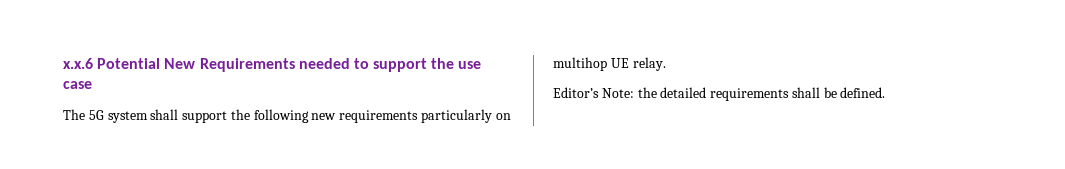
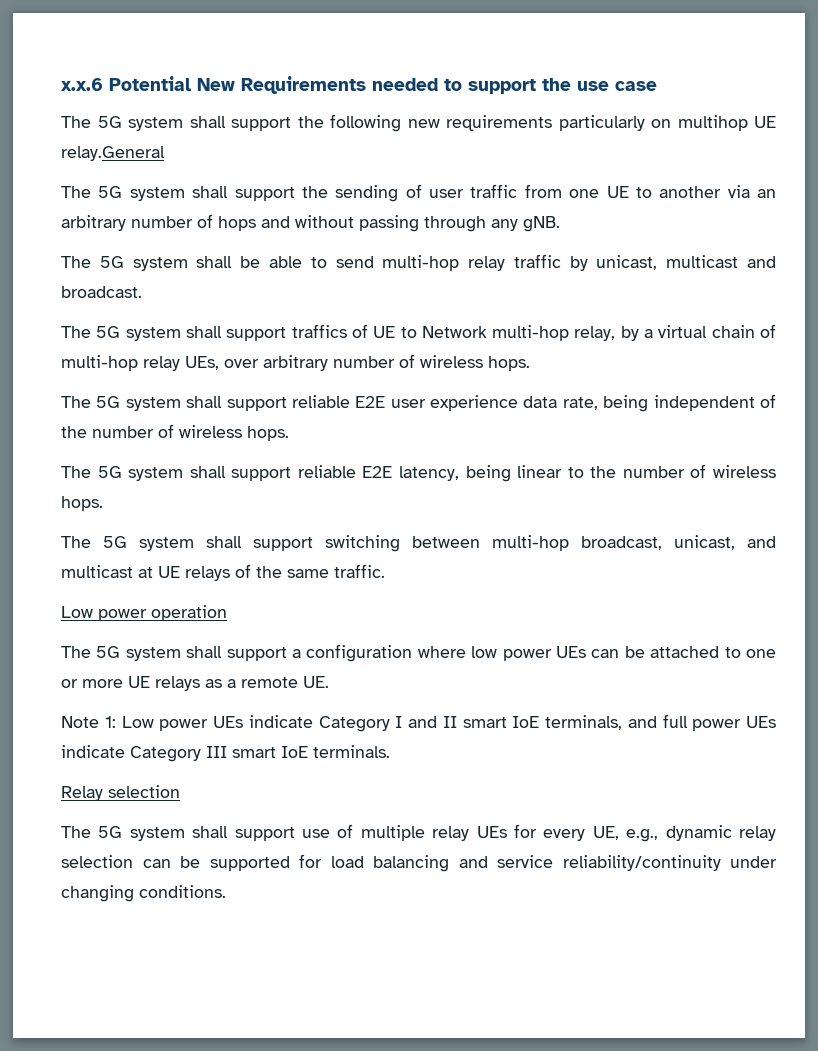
[632,57,666,71] [553,87,886,101] relay. // Editor’s Note: the detailed requirements shall be defined. -> [61,146,165,161] [61,184,776,202] [61,214,560,232] [61,254,777,271] [61,286,142,298] [61,324,776,341] [61,354,530,371] [61,394,776,412] [61,424,289,441] [61,464,776,482] [61,496,103,511] [61,535,776,552] [61,564,385,581] [61,605,227,621] [61,644,776,662] [61,676,329,691] [61,714,776,732] [61,745,390,762] [61,785,180,801] [61,824,776,842] [61,854,777,872] [61,885,226,902] relay.General // The 5G system shall support the sending of user traffic from one UE to another via an arbitrary number of hops and without passing through any gNB. // The 5G system shall be able to send multi-hop relay traffic by unicast, multicast and broadcast. // The 5G system shall support traffics of UE to Network multi-hop relay, by a virtual chain of multi-hop relay UEs, over arbitrary number of wireless hops. // The 5G system shall support reliable E2E user experience data rate, being independent of the number of wireless hops. // The 5G system shall support reliable E2E latency, being linear to the number of wireless hops. // The 5G system shall support switching between multi-hop broadcast, unicast, and multicast at UE relays of the same traffic. // Low power operation // The 5G system shall support a configuration where low power UEs can be attached to one or more UE relays as a remote UE. // Note 1: Low power UEs indicate Category I and II smart IoE terminals, and full power UEs indicate Category III smart IoE terminals. // Relay selection // The 5G system shall support use of multiple relay UEs for every UE, e.g., dynamic relay selection can be supported for load balancing and service reliability/continuity under changing conditions.

